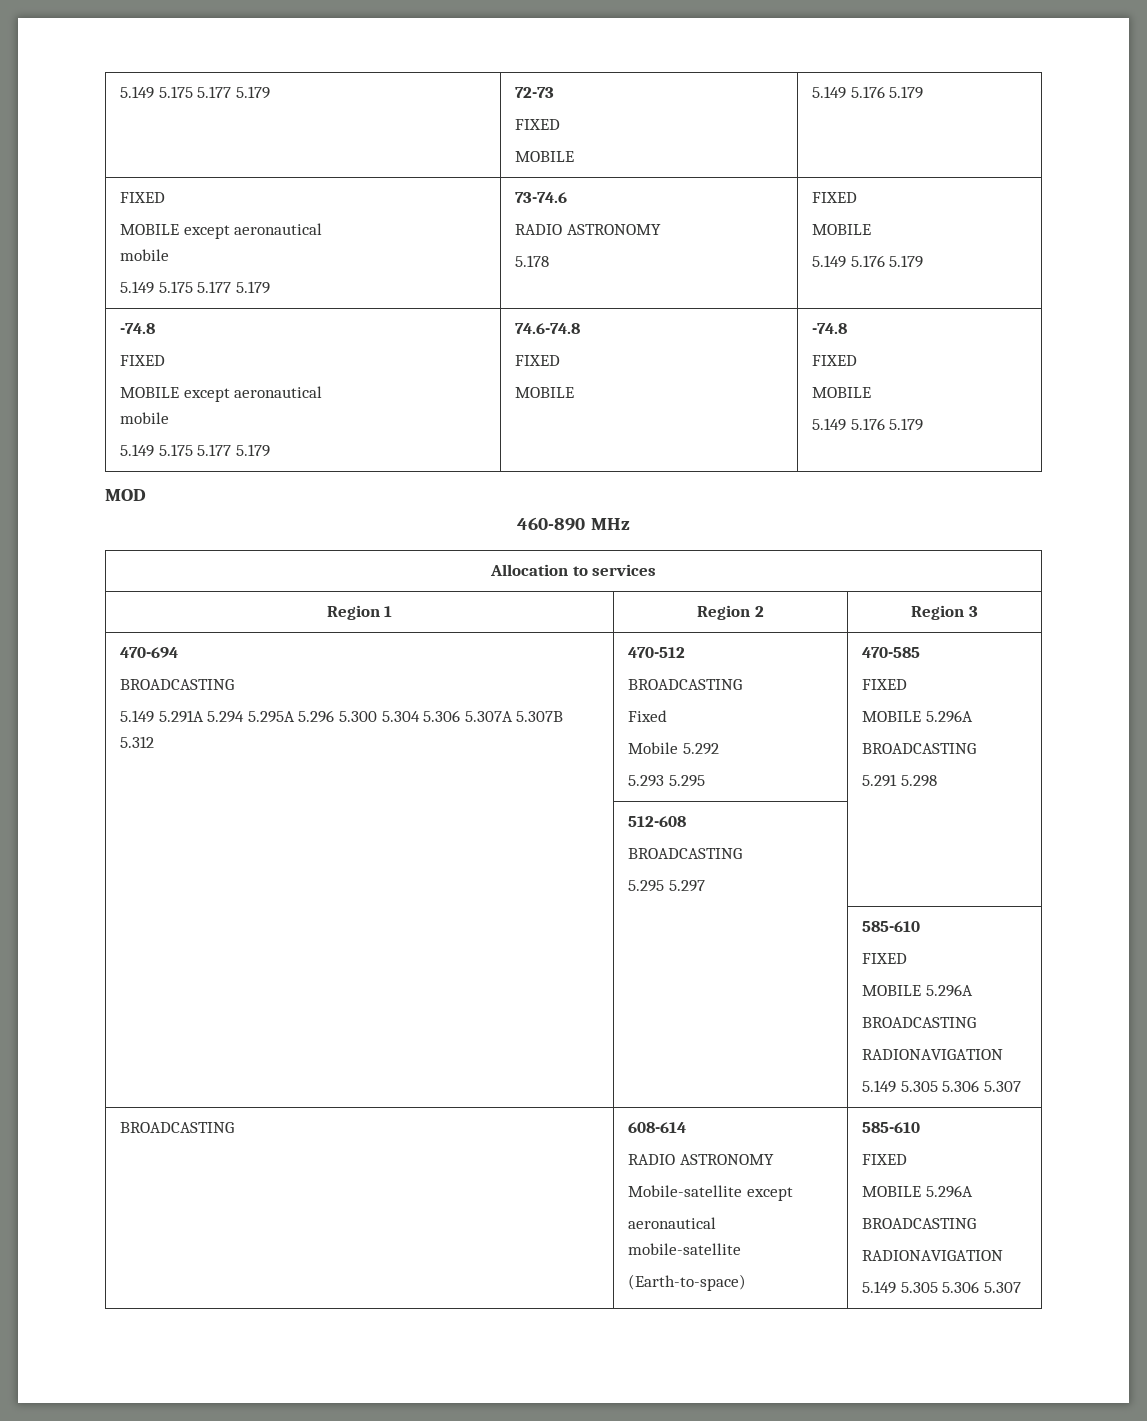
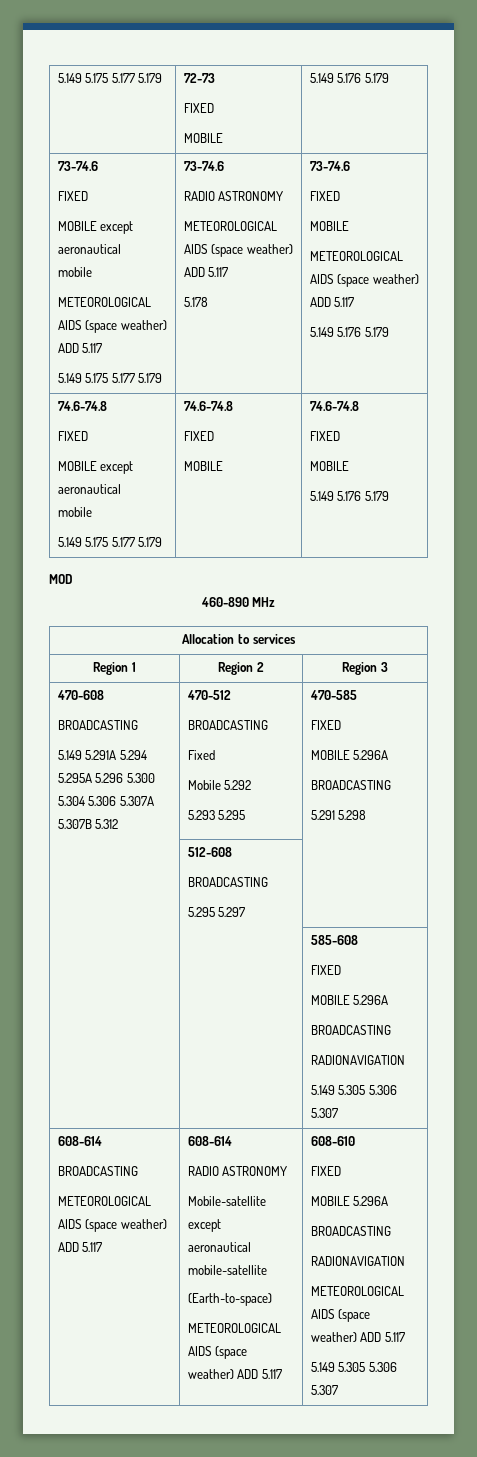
[120,192,166,203] [120,223,323,239] [120,249,170,261] FIXED // MOBILE except aeronautical // mobile -> [57,161,98,171] [57,191,88,201] [57,221,134,234] [57,244,121,254] [57,267,92,277] [57,297,151,307] [57,320,167,333] [57,343,103,353] 73-74.6 // FIXED // MOBILE except aeronautical // mobile // METEOROLOGICAL AIDS (space weather) ADD 5.117
(661, 229) none -> [183,221,277,231] [183,244,293,257] [183,267,229,277] // METEOROLOGICAL AIDS (space weather) ADD 5.117
[812,192,858,203] [812,224,872,235] [812,255,924,268] [120,323,156,334] FIXED // MOBILE // 5.149 5.176 5.179 // -74.8 -> [309,161,350,171] [309,191,340,201] [309,221,349,231] [309,251,403,261] [309,274,419,287] [309,297,355,307] [309,327,389,337] [57,401,107,411] 73-74.6 // FIXED // MOBILE // METEOROLOGICAL AIDS (space weather) ADD 5.117 // 5.149 5.176 5.179 // 74.6-74.8
[812,323,848,334] -74.8 -> [309,401,359,411] 74.6-74.8
[120,647,179,658] 470-694 -> [56,690,104,700] 470-608
[862,921,921,932] 585-610 -> [310,935,358,945] 585-608
[120,1122,235,1133] BROADCASTING -> [57,1136,102,1146] [57,1166,138,1176] [57,1196,151,1206] [57,1219,167,1232] [57,1242,103,1252] 608-614 // BROADCASTING // METEOROLOGICAL AIDS (space weather) ADD 5.117
[862,1122,921,1133] [862,1154,908,1165] [862,1185,973,1198] [862,1218,977,1229] [862,1250,1004,1261] | 585-610 // FIXED // MOBILE 5.296A // BROADCASTING // RADIONAVIGATION -> [187,1323,281,1333] [187,1346,248,1359] [187,1369,282,1379] [310,1136,355,1146] [310,1166,341,1176] [310,1196,389,1206] [310,1226,391,1236] [310,1256,405,1266] [310,1286,404,1296] [310,1309,371,1322] [310,1332,405,1342] // METEOROLOGICAL AIDS (space weather) ADD 5.117 | 608-610 // FIXED // MOBILE 5.296A // BROADCASTING // RADIONAVIGATION // METEOROLOGICAL AIDS (space weather) ADD 5.117

